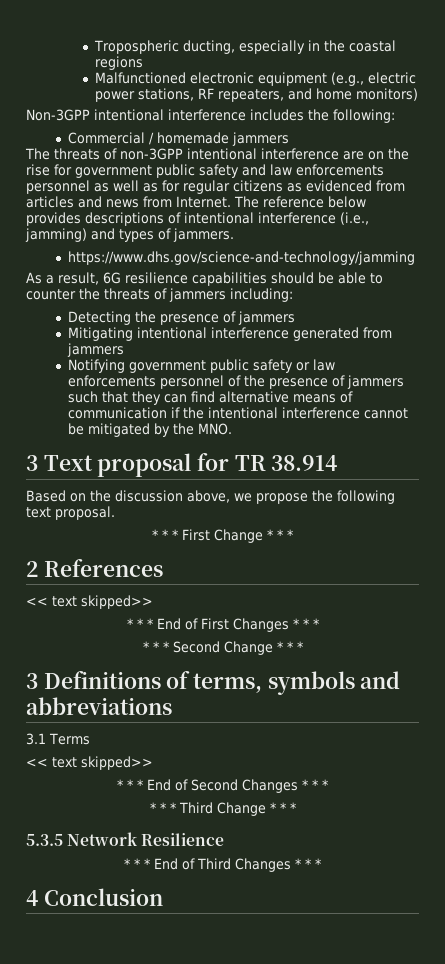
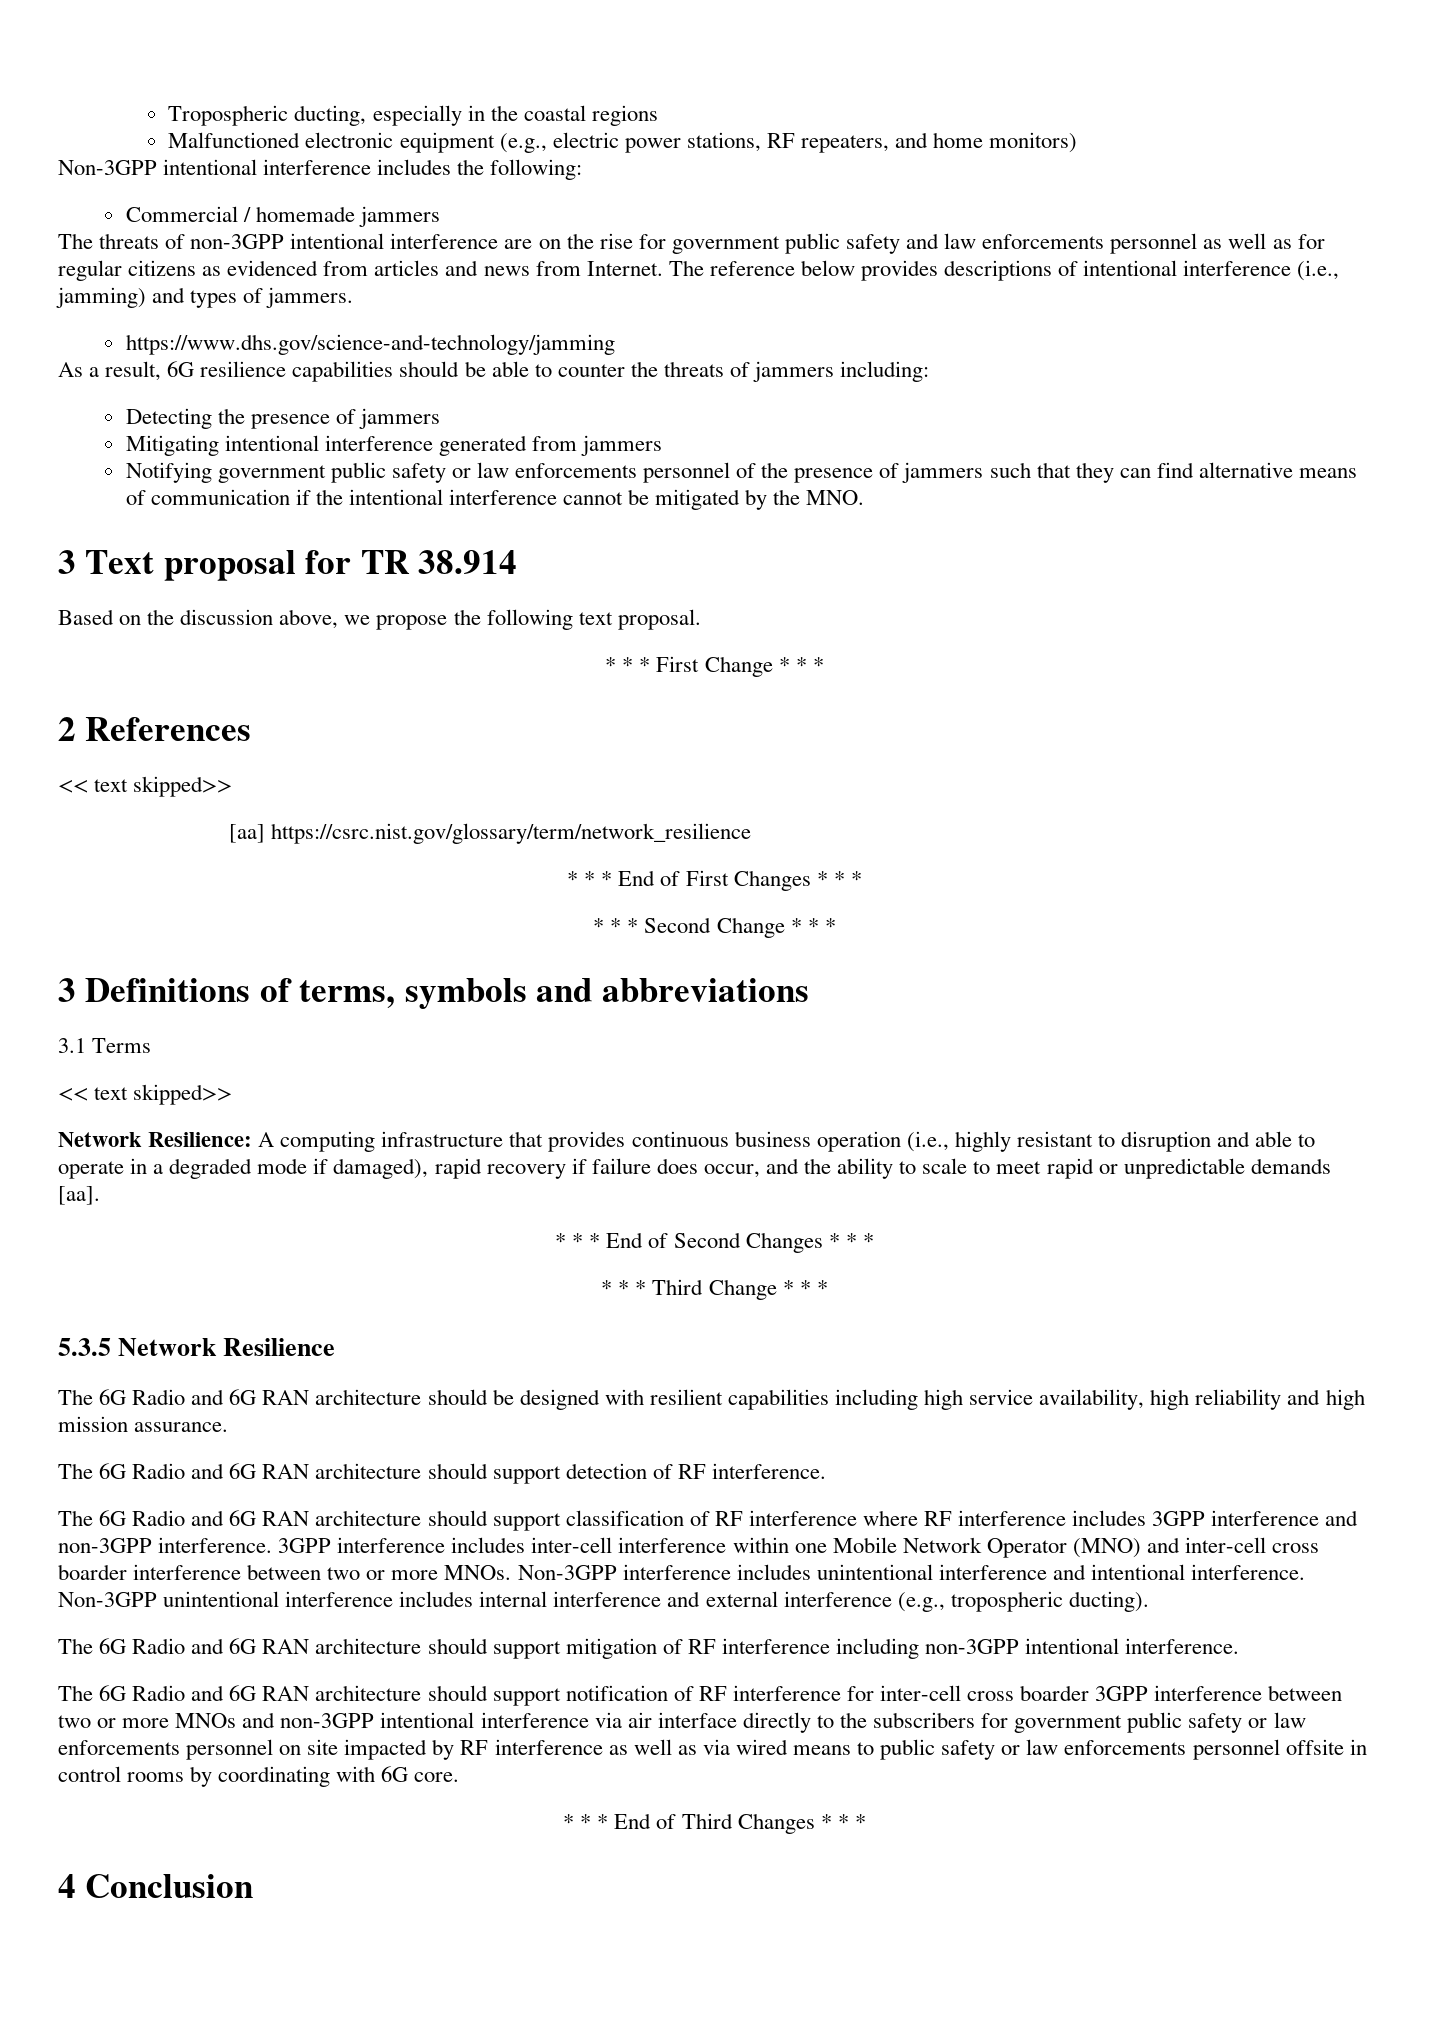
(153, 602) none -> [229,823,752,844] // [aa] https://csrc.nist.gov/glossary/term/network_resilience
(153, 763) none -> [58,1131,1316,1152] [58,1158,1331,1179] [58,1186,100,1205] // Network Resilience: A computing infrastructure that provides continuous business operation (i.e., highly resistant to disruption and able to operate in a degraded mode if damaged), rapid recovery if failure does occur, and the ability to scale to meet rapid or unpredictable demands [aa].
(225, 839) none -> [58,1389,1365,1410] [58,1416,229,1432] [58,1463,826,1484] [58,1510,1359,1531] [58,1537,1320,1558] [58,1564,1306,1580] [58,1591,1149,1612] [58,1638,1240,1659] [58,1685,1343,1706] [58,1712,1306,1733] [58,1739,1367,1760] [58,1766,460,1787] // The 6G Radio and 6G RAN architecture should be designed with resilient capabilities including high service availability, high reliability and high mission assurance. // The 6G Radio and 6G RAN architecture should support detection of RF interference. // The 6G Radio and 6G RAN architecture should support classification of RF interference where RF interference includes 3GPP interference and non-3GPP interference. 3GPP interference includes inter-cell interference within one Mobile Network Operator (MNO) and inter-cell cross boarder interference between two or more MNOs. Non-3GPP interference includes unintentional interference and intentional interference. Non-3GPP unintentional interference includes internal interference and external interference (e.g., tropospheric ducting). // The 6G Radio and 6G RAN architecture should support mitigation of RF interference including non-3GPP intentional interference. // The 6G Radio and 6G RAN architecture should support notification of RF interference for inter-cell cross boarder 3GPP interference between two or more MNOs and non-3GPP intentional interference via air interface directly to the subscribers for government public safety or law enforcements personnel on site impacted by RF interference as well as via wired means to public safety or law enforcements personnel offsite in control rooms by coordinating with 6G core.

